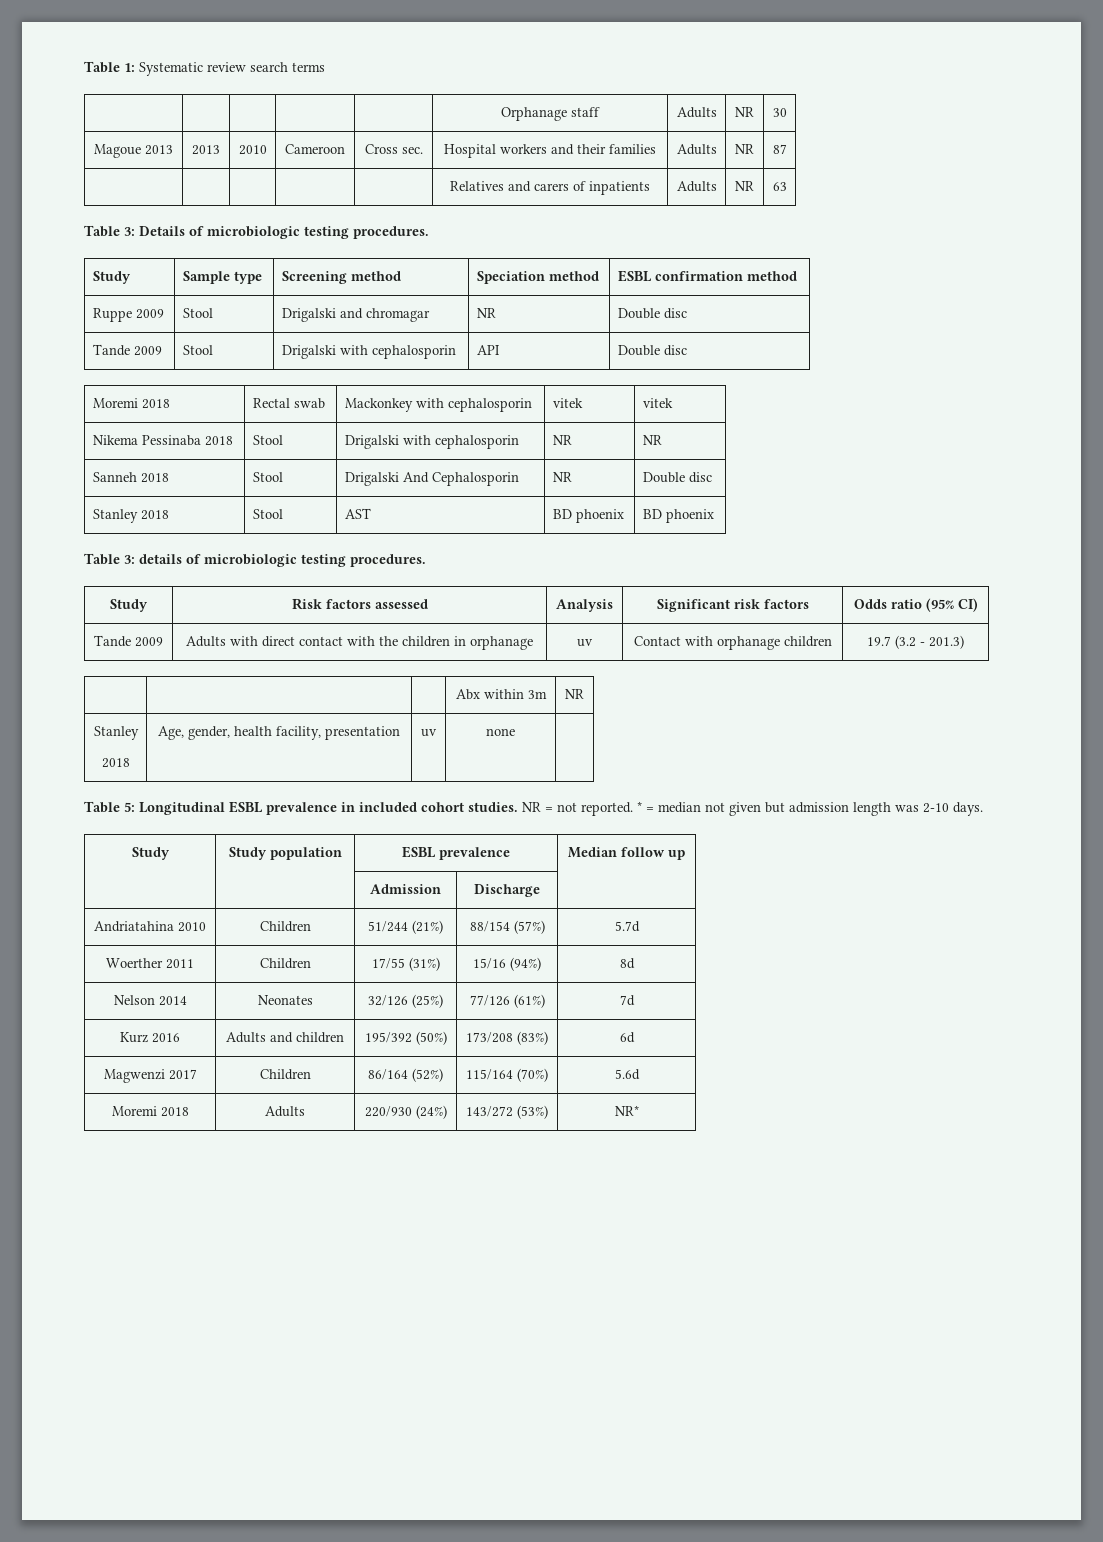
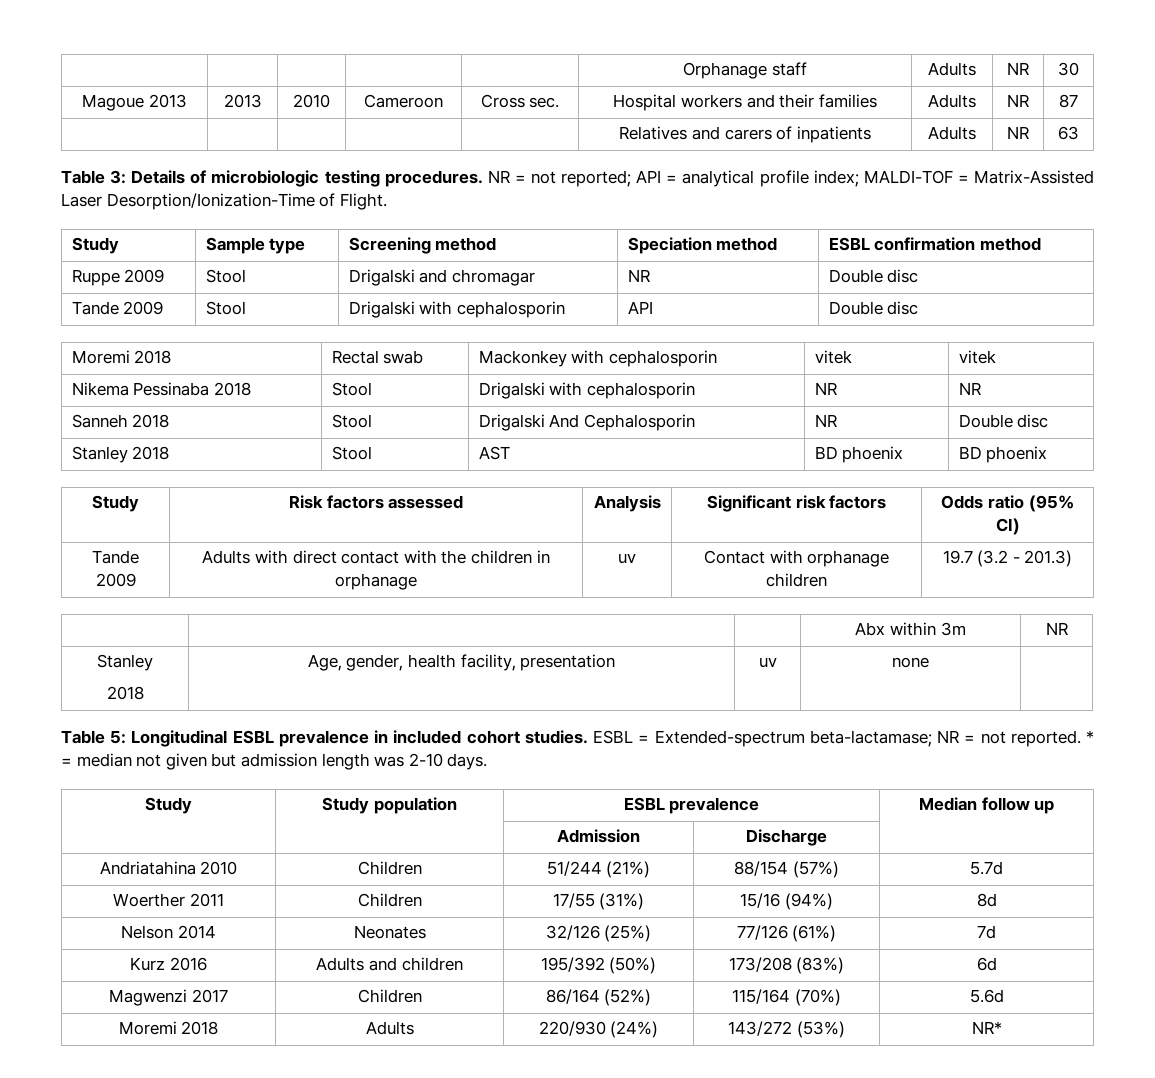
[84,61,325,76] Table 1: Systematic review search terms // -> (683, 70) none
(429, 232) none -> [487,170,1094,187] [61,193,387,210] NR = not reported; API = analytical profile index; MALDI-TOF = Matrix-Assisted Laser Desorption/Ionization-Time of Flight.
[84,553,426,567] // Table 3: details of microbiologic testing procedures. -> (1048, 454) none
(518, 807) none -> [593,730,932,747] ESBL = Extended-spectrum beta-lactamase;

